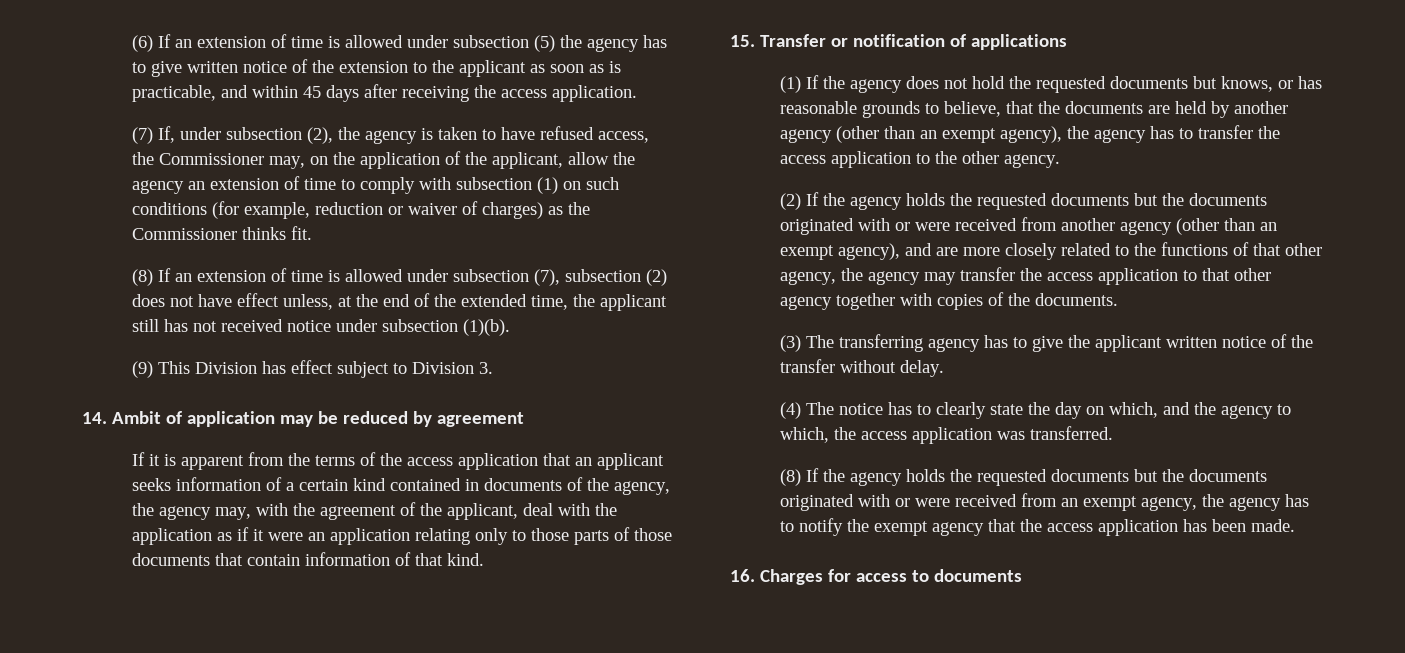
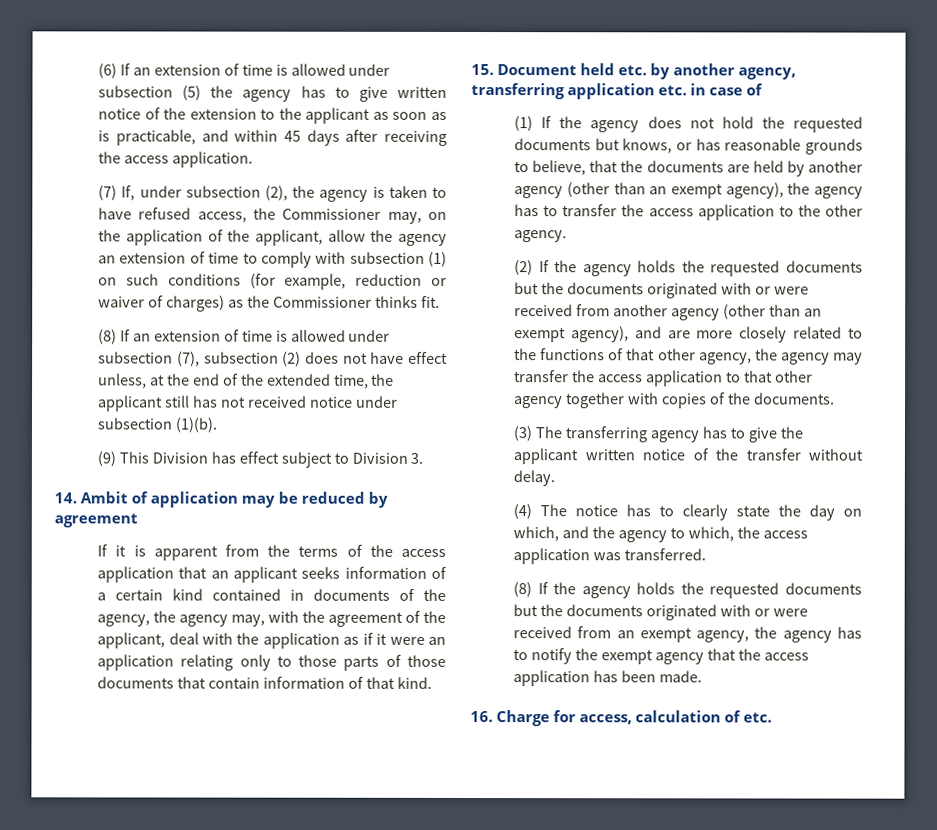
[759,34,1067,50] Transfer or notification of applications -> [497,63,797,80] [471,83,764,100] Document held etc. by another agency, transferring application etc. in case of
[759,569,1022,585] Charges for access to documents -> [496,710,773,727] Charge for access, calculation of etc.

